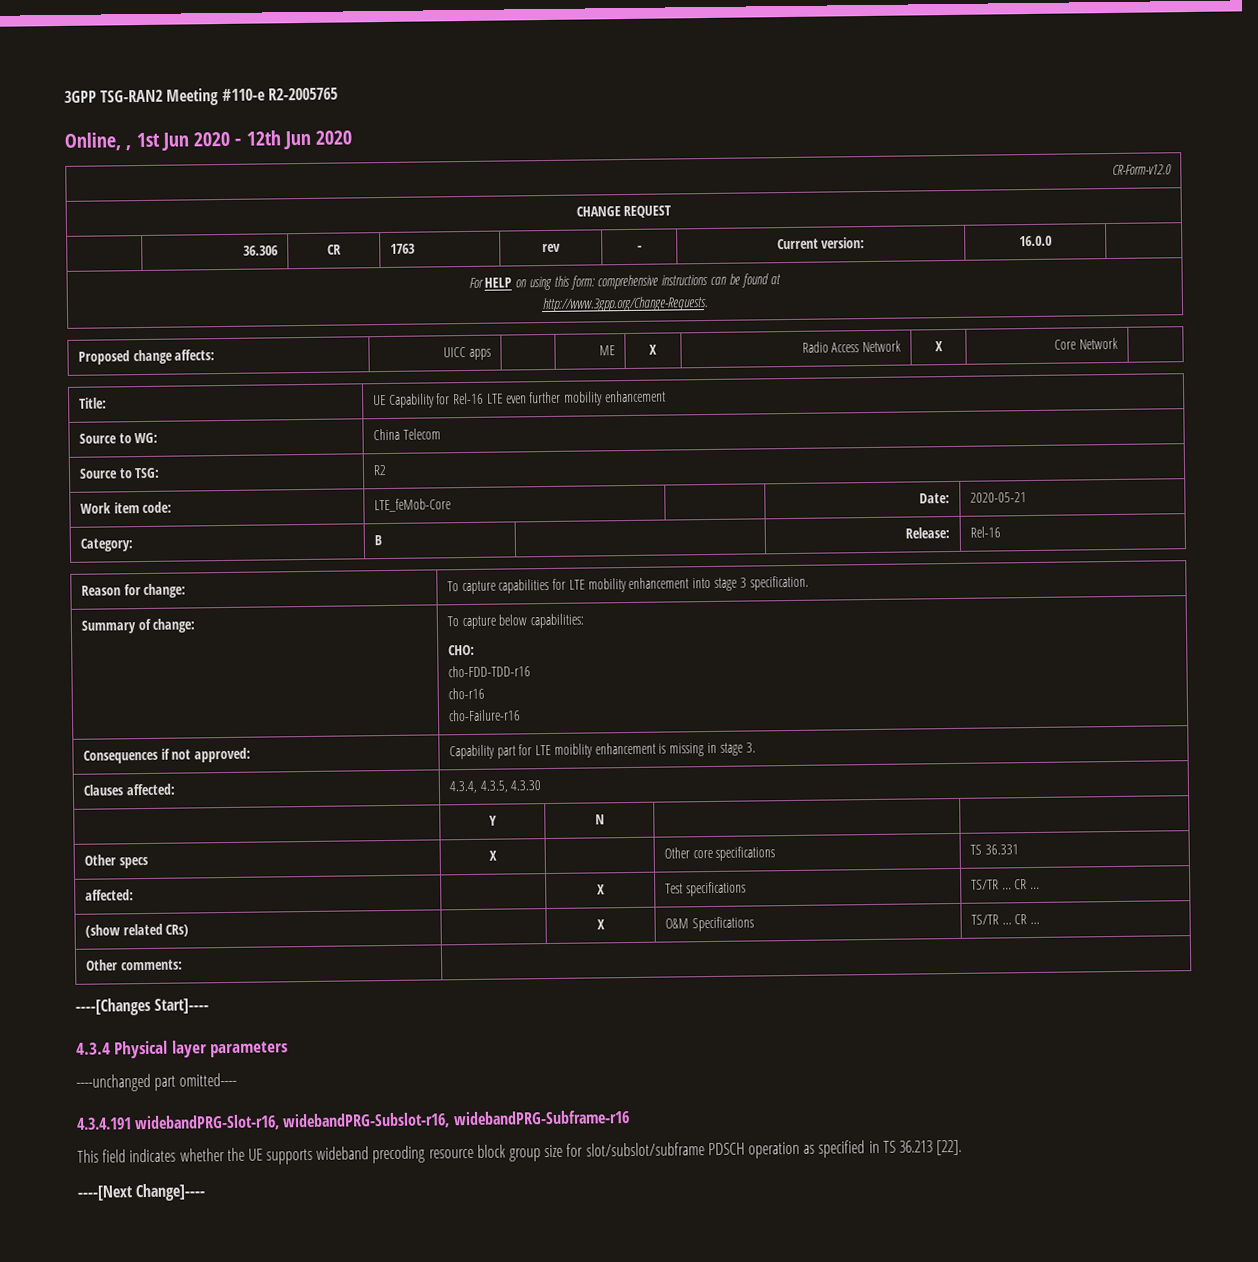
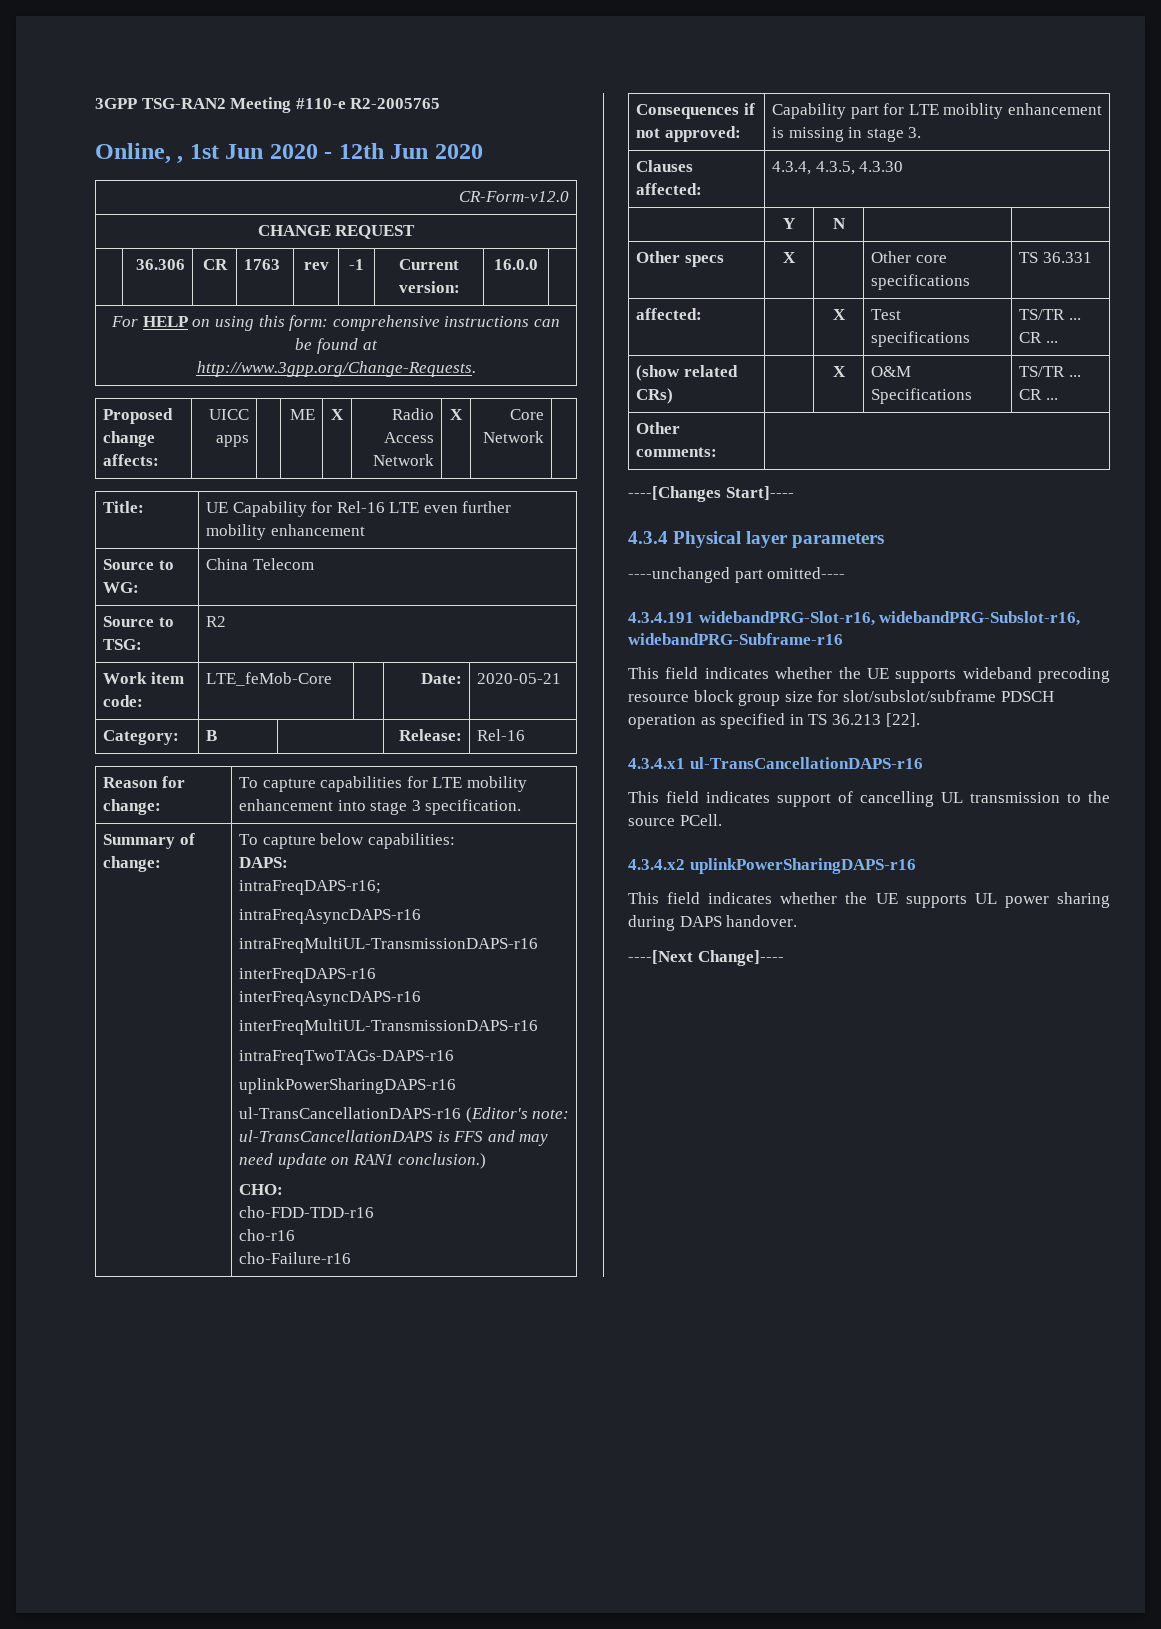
[637,245,642,251] - -> [349,259,364,270] -1
(585, 621) none -> [238,857,288,868] [238,880,381,895] [238,909,421,924] [238,937,538,953] [238,968,376,983] [238,991,421,1006] [238,1019,538,1035] [238,1050,454,1065] [238,1078,456,1094] [238,1107,570,1123] [238,1130,549,1146] [238,1153,487,1169] // DAPS: // intraFreqDAPS-r16; // intraFreqAsyncDAPS-r16 // intraFreqMultiUL-TransmissionDAPS-r16 // interFreqDAPS-r16 // interFreqAsyncDAPS-r16 // interFreqMultiUL-TransmissionDAPS-r16 // intraFreqTwoTAGs-DAPS-r16 // uplinkPowerSharingDAPS-r16 // ul-TransCancellationDAPS-r16 (Editor's note: ul-TransCancellationDAPS is FFS and may need update on RAN1 conclusion.)
(963, 1147) none -> [628,757,923,769] [628,791,1110,807] [628,814,722,826] [628,858,916,874] [628,892,1110,908] [628,915,798,931] // 4.3.4.x1 ul-TransCancellationDAPS-r16 // This field indicates support of cancelling UL transmission to the source PCell. // 4.3.4.x2 uplinkPowerSharingDAPS-r16 // This field indicates whether the UE supports UL power sharing during DAPS handover.

